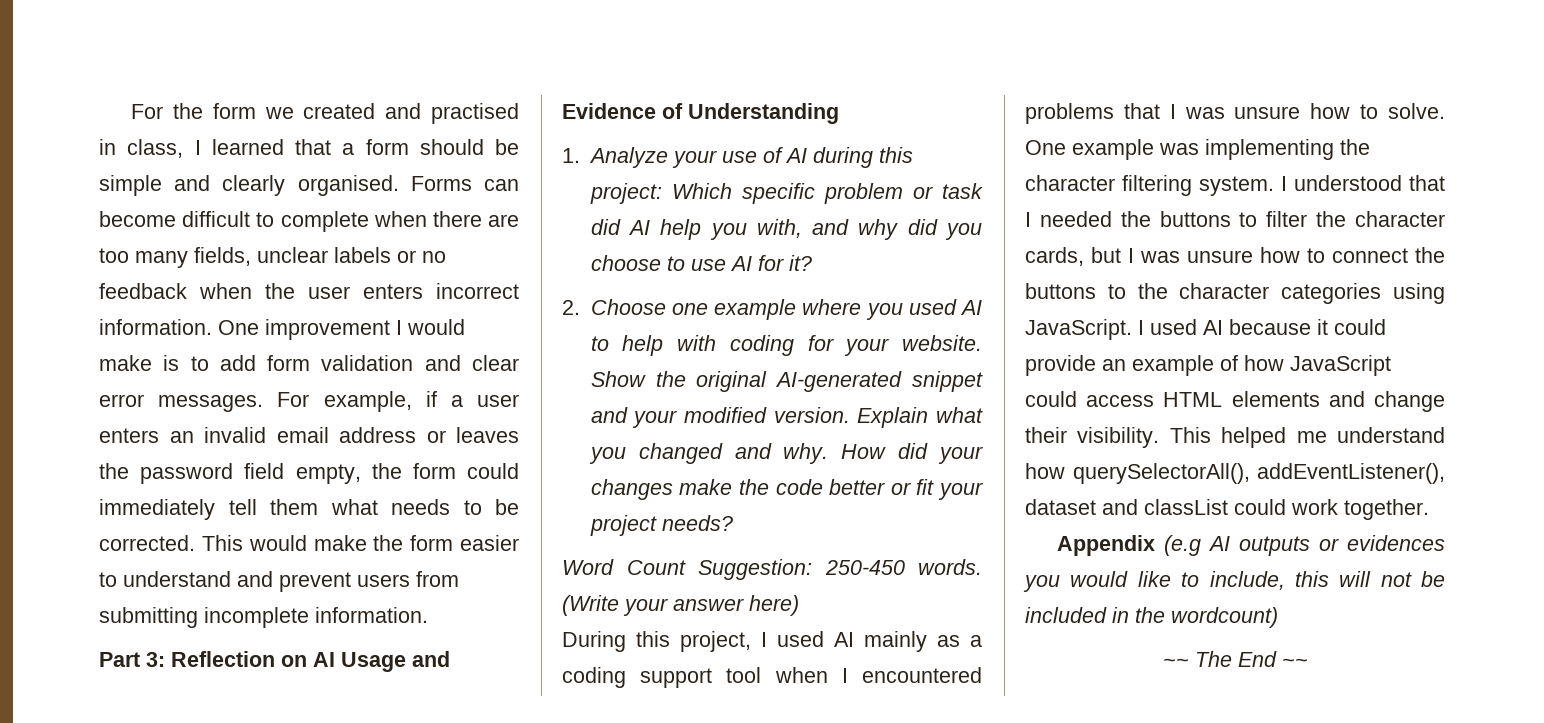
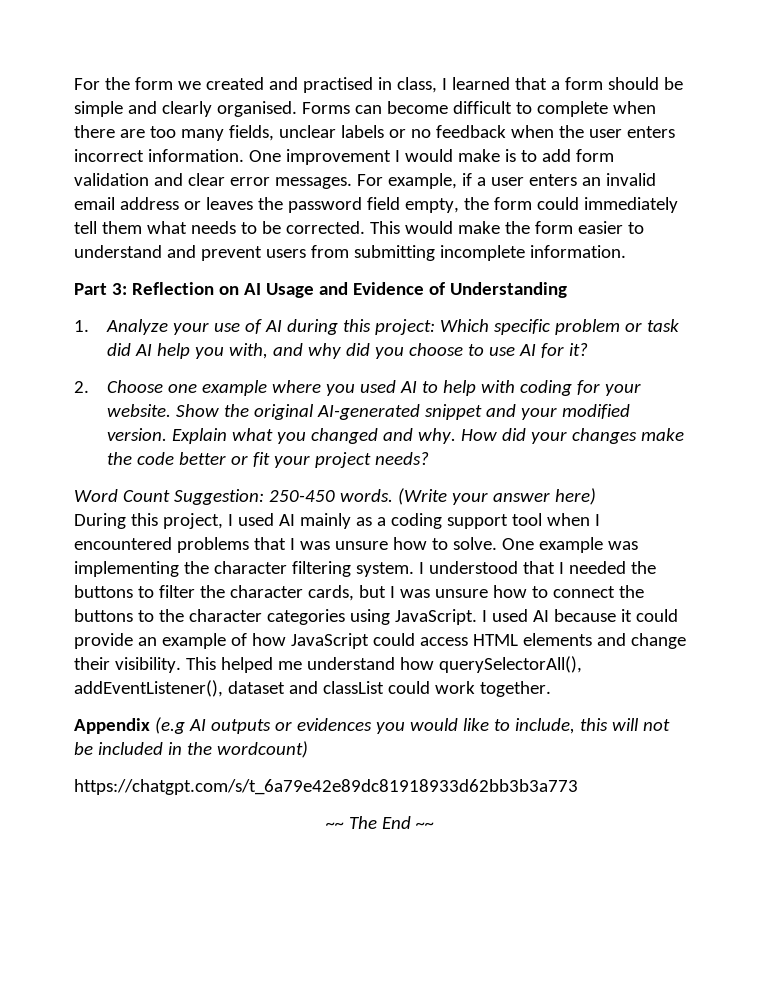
(1278, 617) none -> [74,779,578,795] // https://chatgpt.com/s/t_6a79e42e89dc81918933d62bb3b3a773

